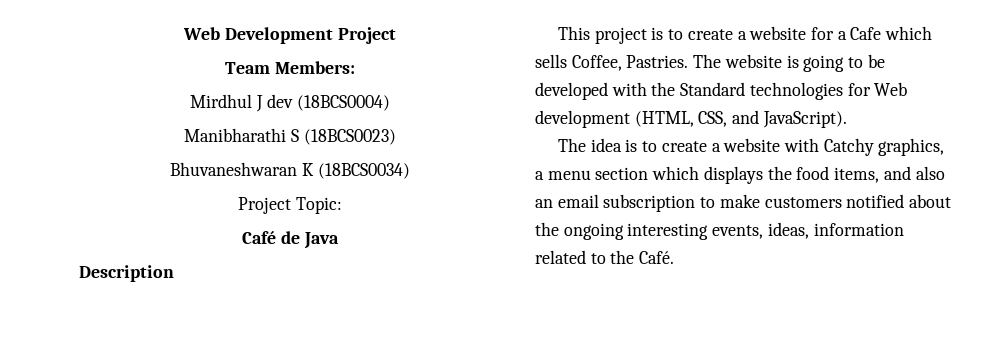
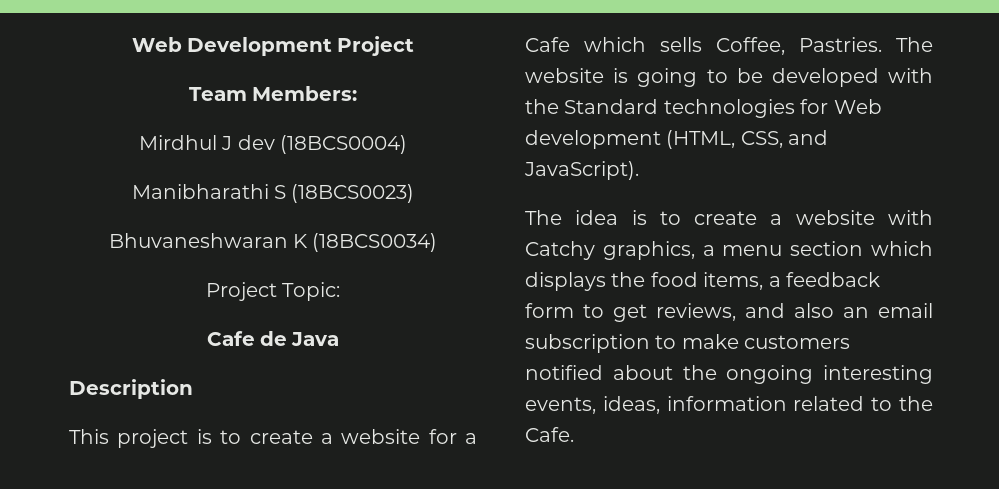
[242,231,277,244] Café -> [206,331,255,346] Cafe
(880, 175) none -> [768,272,880,287] [525,303,736,322] a feedback form to get reviews,
[639,251,675,264] Café. -> [525,427,574,442] Cafe.

